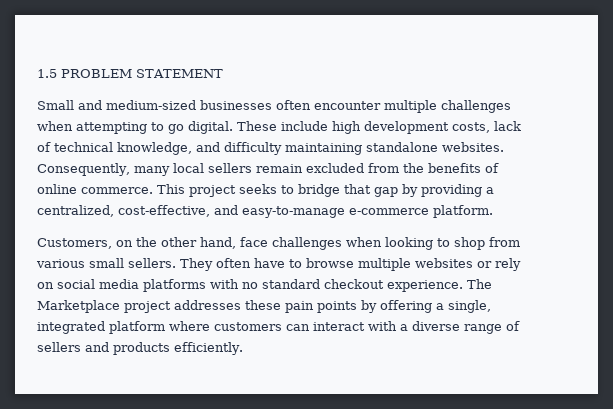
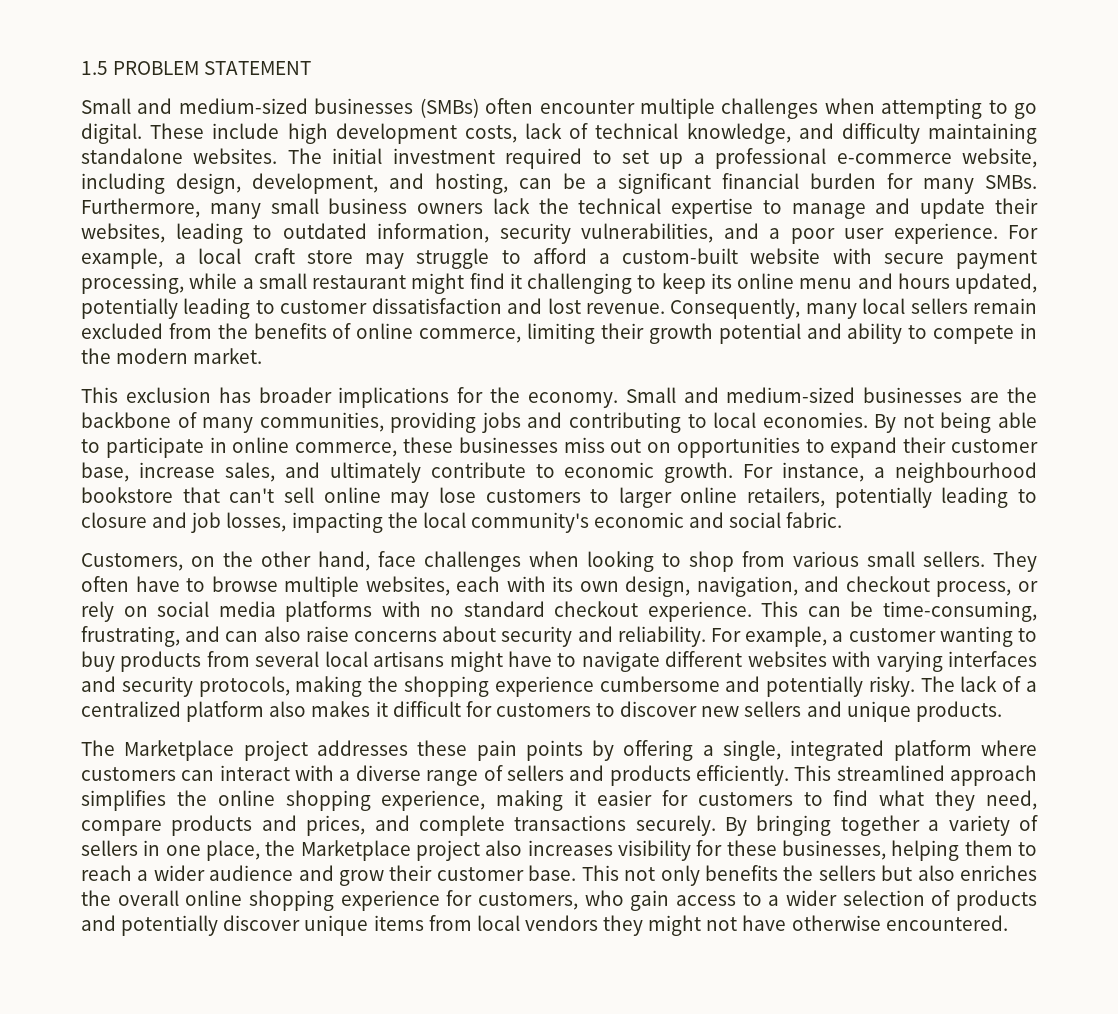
(272, 105) none -> [419,98,479,118] (SMBs)
(504, 147) none -> [287,148,1037,169] [81,173,1037,194] [81,198,1038,219] [81,223,1038,244] [81,248,1037,269] [81,273,1037,294] [81,298,665,319] The initial investment required to set up a professional e-commerce website, including design, development, and hosting, can be a significant financial burden for many SMBs. Furthermore, many small business owners lack the technical expertise to manage and update their websites, leading to outdated information, security vulnerabilities, and a poor user experience. For example, a local craft store may struggle to afford a custom-built website with secure payment processing, while a small restaurant might find it challenging to keep its online menu and hours updated, potentially leading to customer dissatisfaction and lost revenue.
[81,184,494,197] [37,205,493,218] commerce. This project seeks to bridge that gap by providing a centralized, cost-effective, and easy-to-manage e-commerce platform. -> [419,323,1037,344] [81,348,263,364] [81,387,1037,408] [81,412,1037,433] [81,437,1039,458] [81,462,1037,483] [81,487,1037,508] [81,512,843,533] commerce, limiting their growth potential and ability to compete in the modern market. // This exclusion has broader implications for the economy. Small and medium-sized businesses are the backbone of many communities, providing jobs and contributing to local economies. By not being able to participate in online commerce, these businesses miss out on opportunities to expand their customer base, increase sales, and ultimately contribute to economic growth. For instance, a neighbourhood bookstore that can't sell online may lose customers to larger online retailers, potentially leading to closure and job losses, impacting the local community's economic and social fabric.
[415,258,473,268] websites -> [365,576,1012,597] websites, each with its own design, navigation, and checkout process,
(463, 286) none -> [761,601,1037,622] [81,626,1038,647] [81,651,1038,672] [81,676,1038,697] [81,701,1002,722] This can be time-consuming, frustrating, and can also raise concerns about security and reliability. For example, a customer wanting to buy products from several local artisans might have to navigate different websites with varying interfaces and security protocols, making the shopping experience cumbersome and potentially risky. The lack of a centralized platform also makes it difficult for customers to discover new sellers and unique products. //
(243, 348) none -> [794,765,1038,786] [81,790,1037,811] [81,815,1038,836] [81,840,1038,861] [81,865,1037,886] [81,890,1037,911] [81,915,1008,936] This streamlined approach simplifies the online shopping experience, making it easier for customers to find what they need, compare products and prices, and complete transactions securely. By bringing together a variety of sellers in one place, the Marketplace project also increases visibility for these businesses, helping them to reach a wider audience and grow their customer base. This not only benefits the sellers but also enriches the overall online shopping experience for customers, who gain access to a wider selection of products and potentially discover unique items from local vendors they might not have otherwise encountered.

